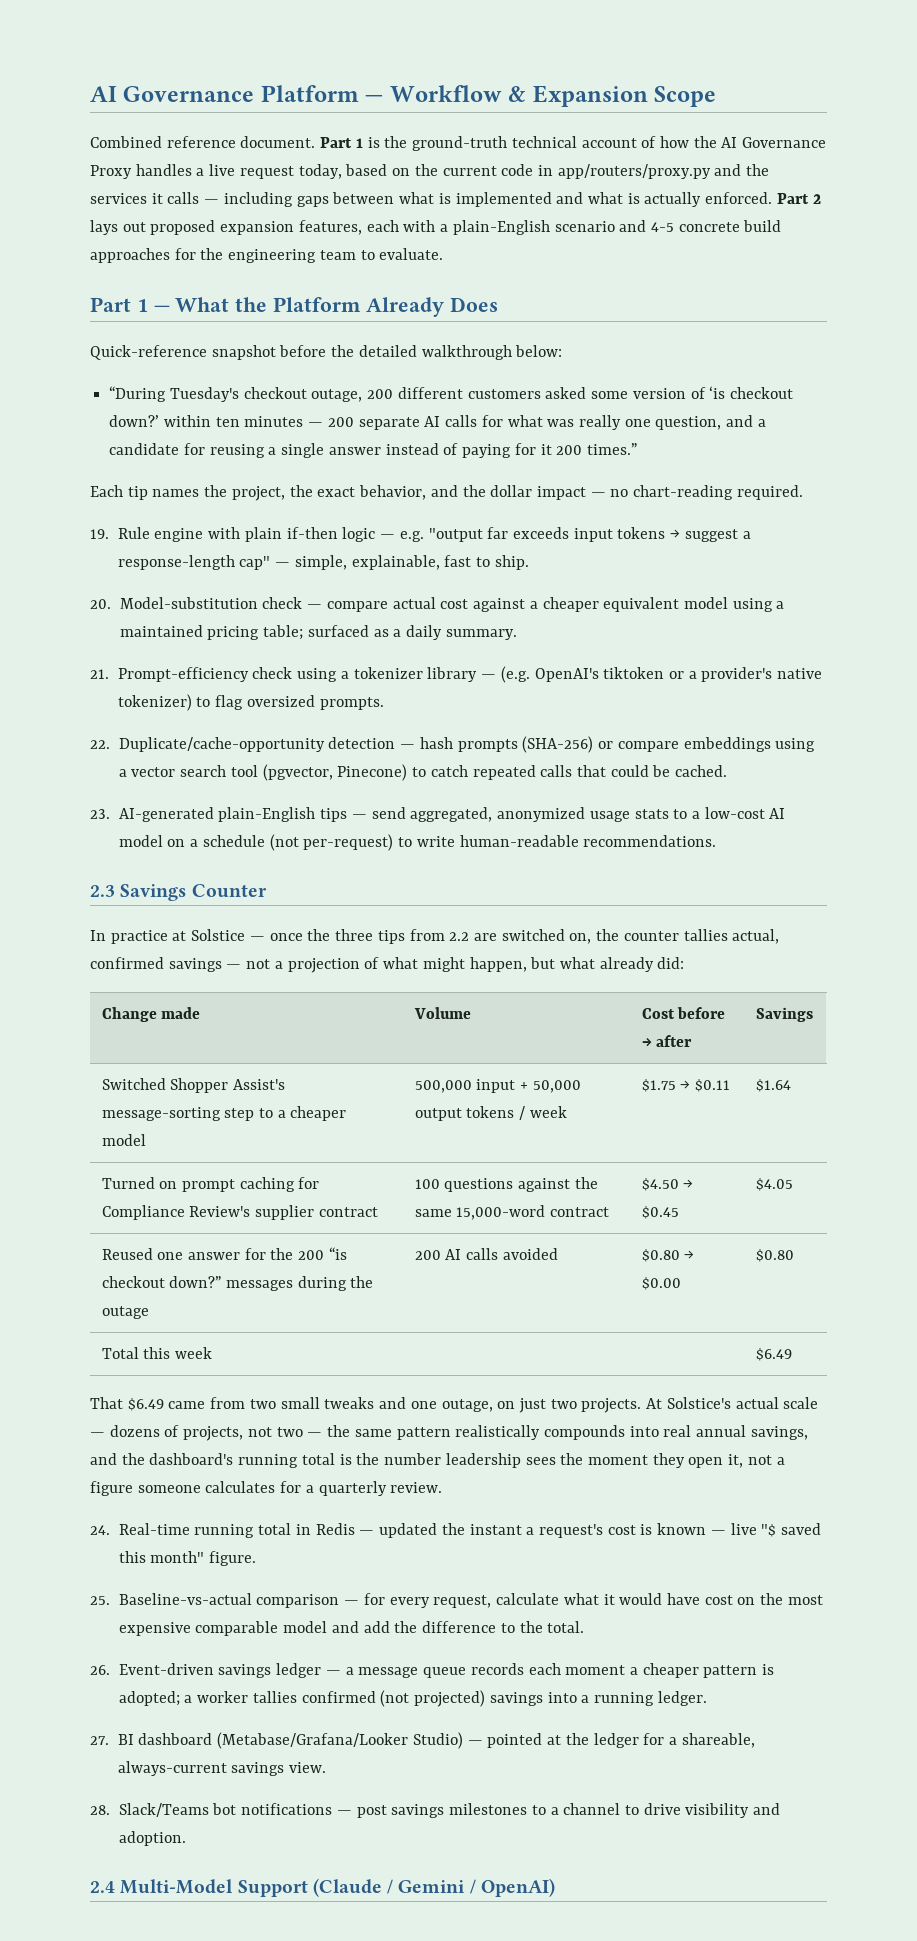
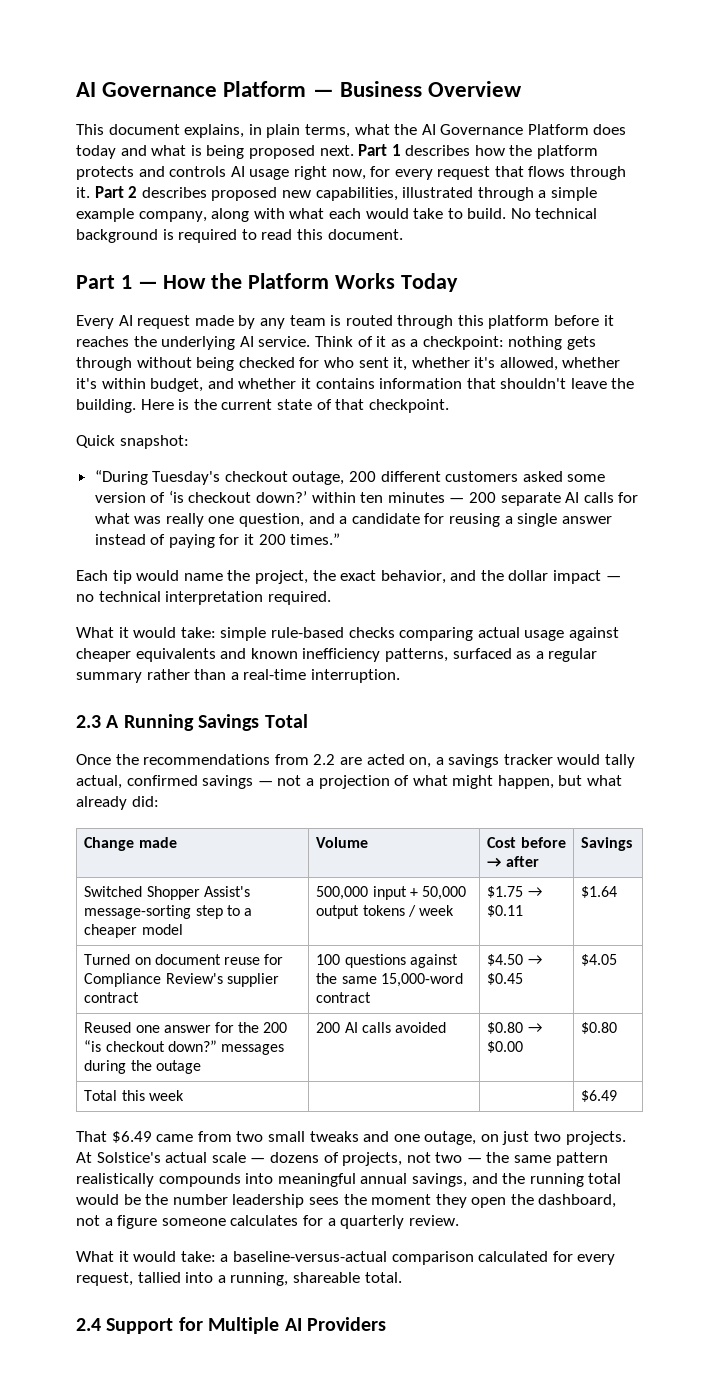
[389,85,717,107] [90,136,827,151] [90,164,770,179] [90,192,821,207] [90,220,782,235] [90,248,444,263] Workflow & Expansion Scope // Combined reference document. Part 1 is the ground-truth technical account of how the AI Governance Proxy handles a live request today, based on the current code in app/routers/proxy.py and the services it calls — including gaps between what is implemented and what is actually enforced. Part 2 lays out proposed expansion features, each with a plain-English scenario and 4-5 concrete build approaches for the engineering team to evaluate. -> [339,81,523,97] [76,124,627,138] [76,144,599,159] [76,166,627,180] [76,186,597,201] [76,208,598,222] [76,229,403,243] Business Overview // This document explains, in plain terms, what the AI Governance Platform does today and what is being proposed next. Part 1 describes how the platform protects and controls AI usage right now, for every request that flows through it. Part 2 describes proposed new capabilities, illustrated through a simple example company, along with what each would take to build. No technical background is required to read this document.
[175,297,230,312] What -> [163,275,207,289] How
[365,297,498,317] [90,345,563,360] Already Does // Quick-reference snapshot before the detailed walkthrough below: -> [334,273,458,292] [76,315,614,329] [76,336,597,350] [76,357,621,371] [76,378,635,392] [76,399,449,413] [76,435,189,449] Works Today // Every AI request made by any team is routed through this platform before it reaches the underlying AI service. Think of it as a checkpoint: nothing gets through without being checked for who sent it, whether it's allowed, whether it's within budget, and whether it contains information that shouldn't leave the building. Here is the current state of that checkpoint. // Quick snapshot:
[152,489,200,497] names -> [136,570,223,581] would name
[633,485,734,500] chart-reading -> [98,591,264,605] technical interpretation
[90,527,751,542] [117,555,529,570] [90,597,785,612] [119,625,517,640] [90,666,823,683] [117,694,384,711] [90,736,816,753] [118,764,728,781] [90,807,786,822] [118,834,717,851] [90,884,267,901] [90,929,728,944] 19. Rule engine with plain if-then logic — e.g. "output far exceeds input tokens → suggest a response-length cap" — simple, explainable, fast to ship. // 20. Model-substitution check — compare actual cost against a cheaper equivalent model using a maintained pricing table; surfaced as a daily summary. // 21. Prompt-efficiency check using a tokenizer library — (e.g. OpenAI's tiktoken or a provider's native tokenizer) to flag oversized prompts. // 22. Duplicate/cache-opportunity detection — hash prompts (SHA-256) or compare embeddings using a vector search tool (pgvector, Pinecone) to catch repeated calls that could be cached. // 23. AI-generated plain-English tips — send aggregated, anonymized usage stats to a low-cost AI model on a schedule (not per-request) to write human-readable recommendations. // 2.3 Savings Counter // In practice at Solstice — once the three tips from 2.2 are switched on, the counter tallies -> [76,627,619,641] [76,648,598,662] [76,669,400,683] [76,714,308,731] [76,754,636,768] What it would take: simple rule-based checks comparing actual usage against cheaper equivalents and known inefficiency patterns, surfaced as a regular summary rather than a real-time interruption. // 2.3 A Running Savings Total // Once the recommendations from 2.2 are acted on, a savings tracker would tally
[181,1177,295,1192] prompt caching -> [154,954,260,965] document reuse
[663,1425,692,1437] real -> [277,1173,356,1187] meaningful
[149,1453,352,1468] dashboard's running total is -> [529,1173,622,1187] [76,1194,141,1205] running total would be
[728,1454,744,1468] it, -> [510,1194,617,1208] the dashboard,
[90,1523,822,1538] [118,1551,257,1566] [90,1593,823,1608] [118,1621,585,1636] [90,1663,775,1678] [118,1690,707,1707] [90,1732,755,1749] [117,1761,327,1776] [90,1803,781,1818] [118,1831,186,1846] [90,1878,555,1897] 24. Real-time running total in Redis — updated the instant a request's cost is known — live "$ saved this month" figure. // 25. Baseline-vs-actual comparison — for every request, calculate what it would have cost on the most expensive comparable model and add the difference to the total. // 26. Event-driven savings ledger — a message queue records each moment a cheaper pattern is adopted; a worker tallies confirmed (not projected) savings into a running ledger. // 27. BI dashboard (Metabase/Grafana/Looker Studio) — pointed at the ledger for a shareable, always-current savings view. // 28. Slack/Teams bot notifications — post savings milestones to a channel to drive visibility and adoption. // 2.4 Multi-Model Support (Claude / Gemini / OpenAI) -> [76,1251,616,1265] [76,1272,402,1286] [76,1317,386,1334] What it would take: a baseline-versus-actual comparison calculated for every request, tallied into a running, shareable total. // 2.4 Support for Multiple AI Providers

